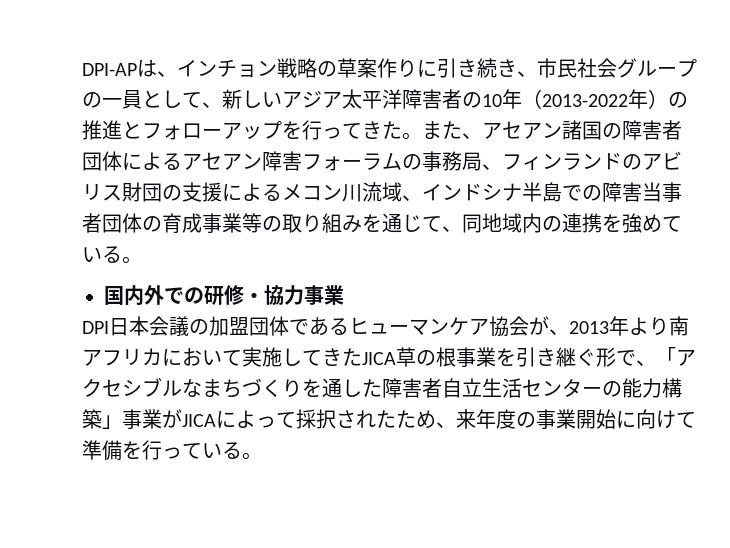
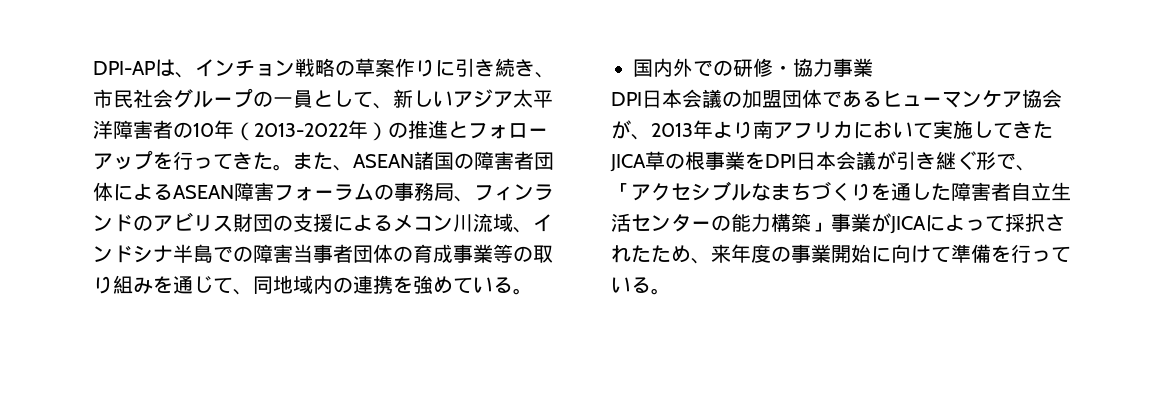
[482,121,562,139] アセアン -> [353,154,414,168] ASEAN
[182,152,262,170] アセアン -> [173,185,234,199] ASEAN
(516, 357) none -> [765,151,896,170] DPI日本会議が

